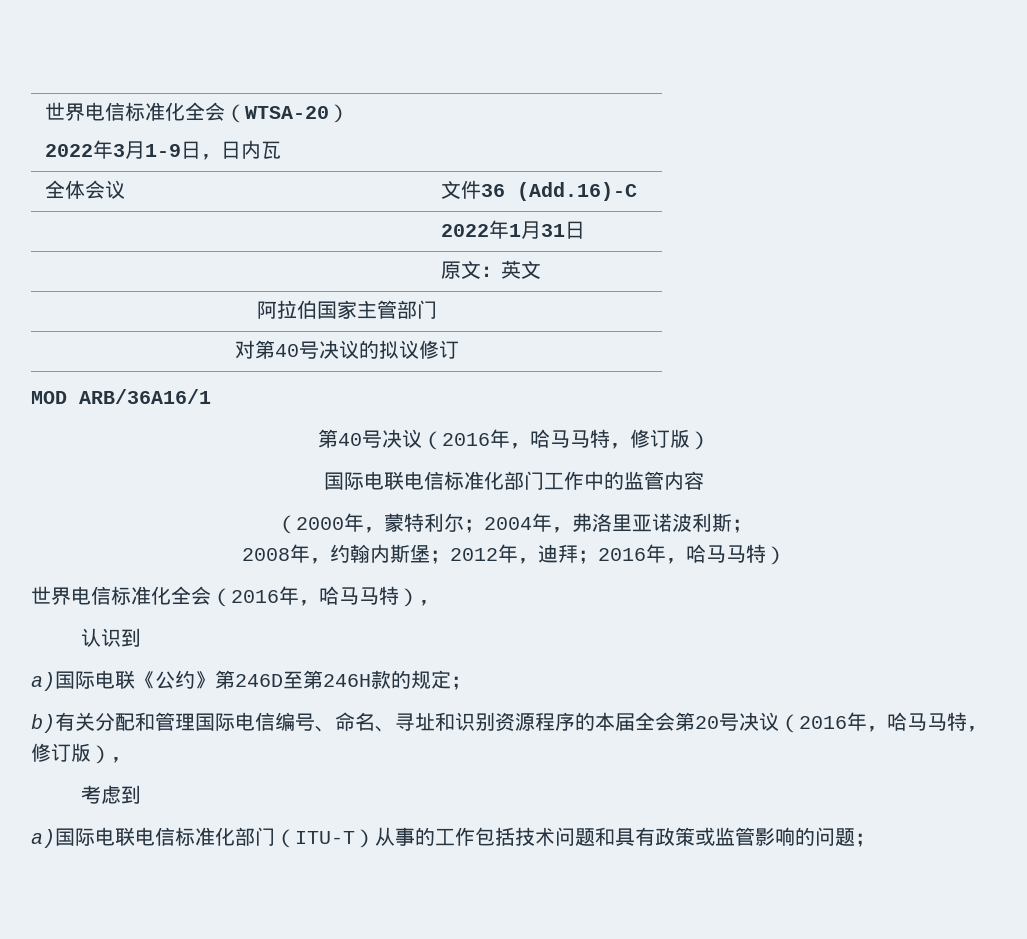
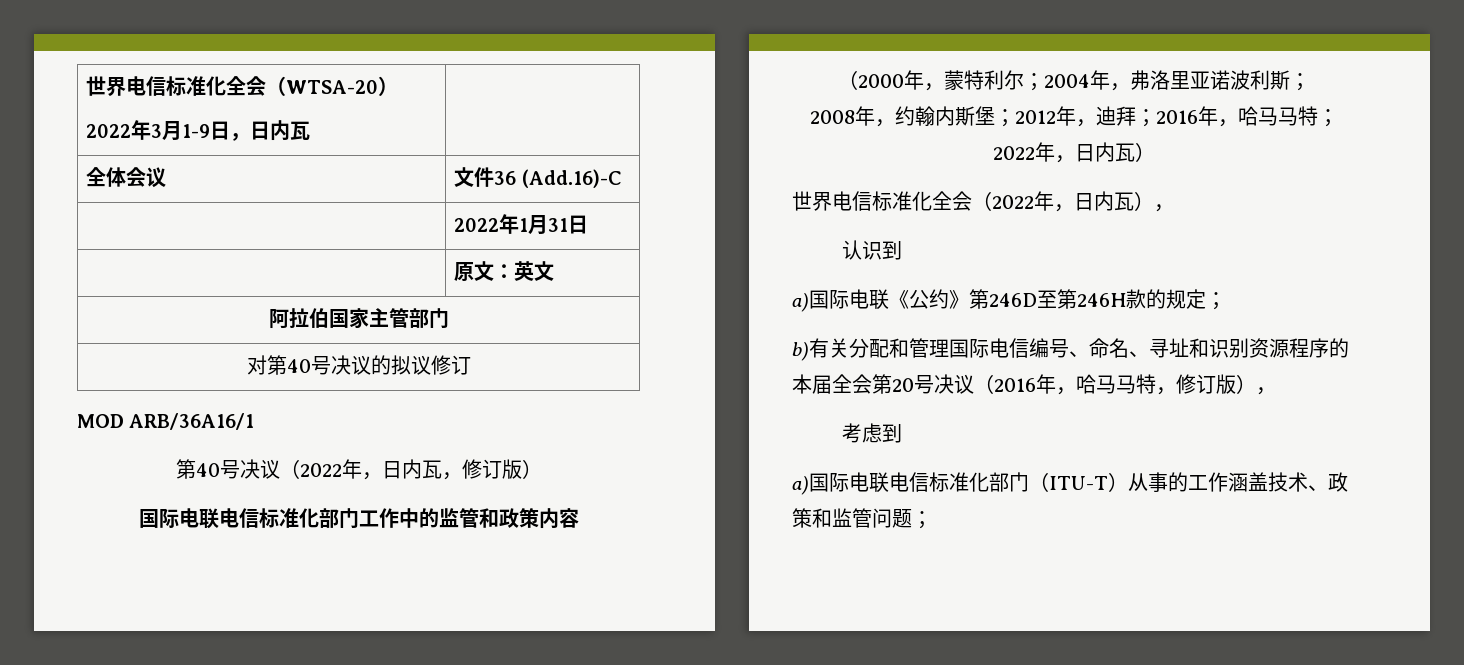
[441,429,610,449] 2016年，哈马马特 -> [299,459,442,480] 2022年，日内瓦
(664, 480) none -> [478,508,539,528] 和政策
(766, 553) none -> [1317,109,1338,127] [992,142,1135,163] ；2022年，日内瓦
[231,586,399,606] 2016年，哈马马特 -> [992,191,1134,212] 2022年，日内瓦
[475,827,815,846] 包括技术问题和具有政策或监管影响的 -> [1227,472,1348,492] [792,508,872,528] 涵盖技术、政策和监管

